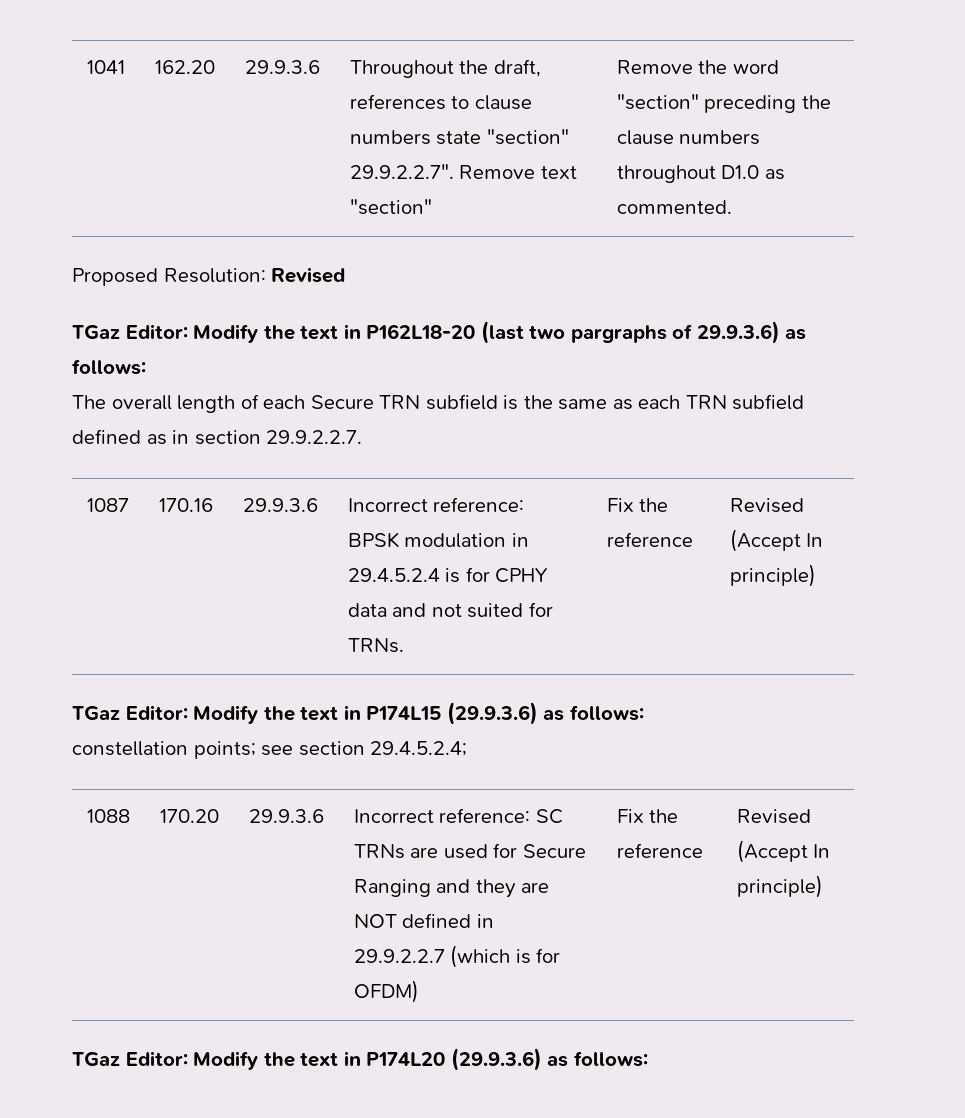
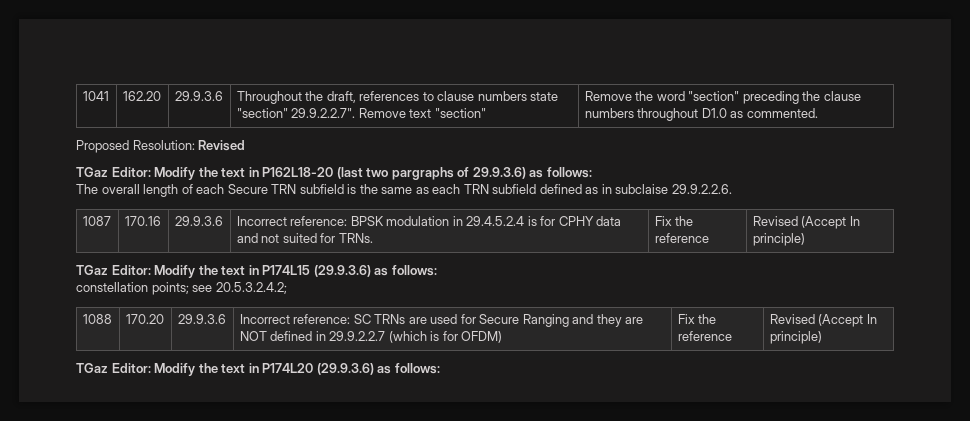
[194,430,363,445] section 29.9.2.2.7. -> [615,184,732,194] subclaise 29.9.2.2.6.
[298,741,468,756] section 29.4.5.2.4; -> [215,282,287,294] 20.5.3.2.4.2;

